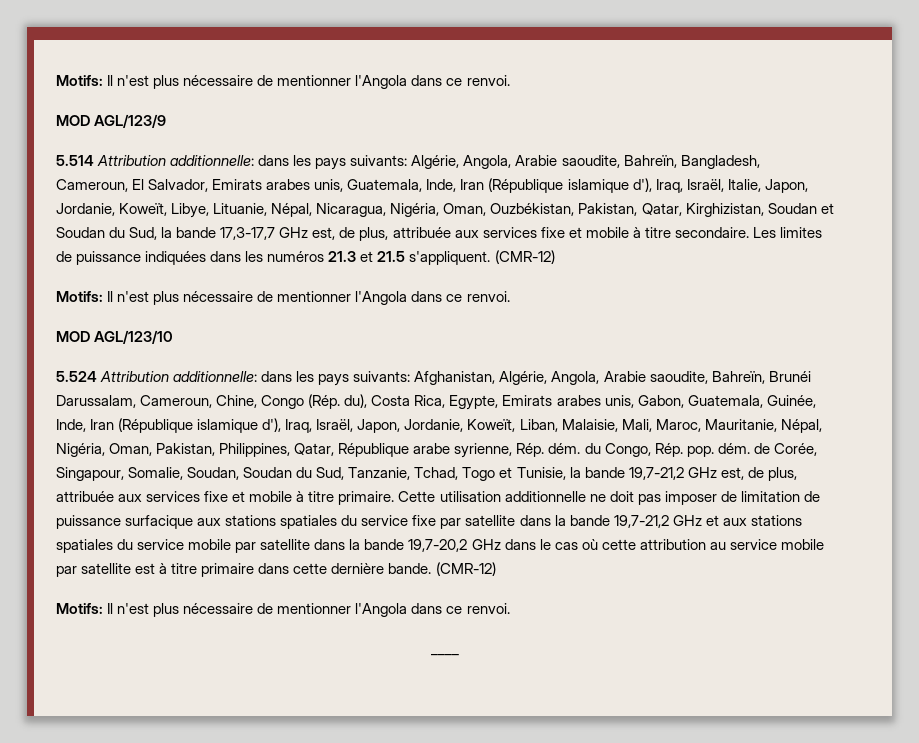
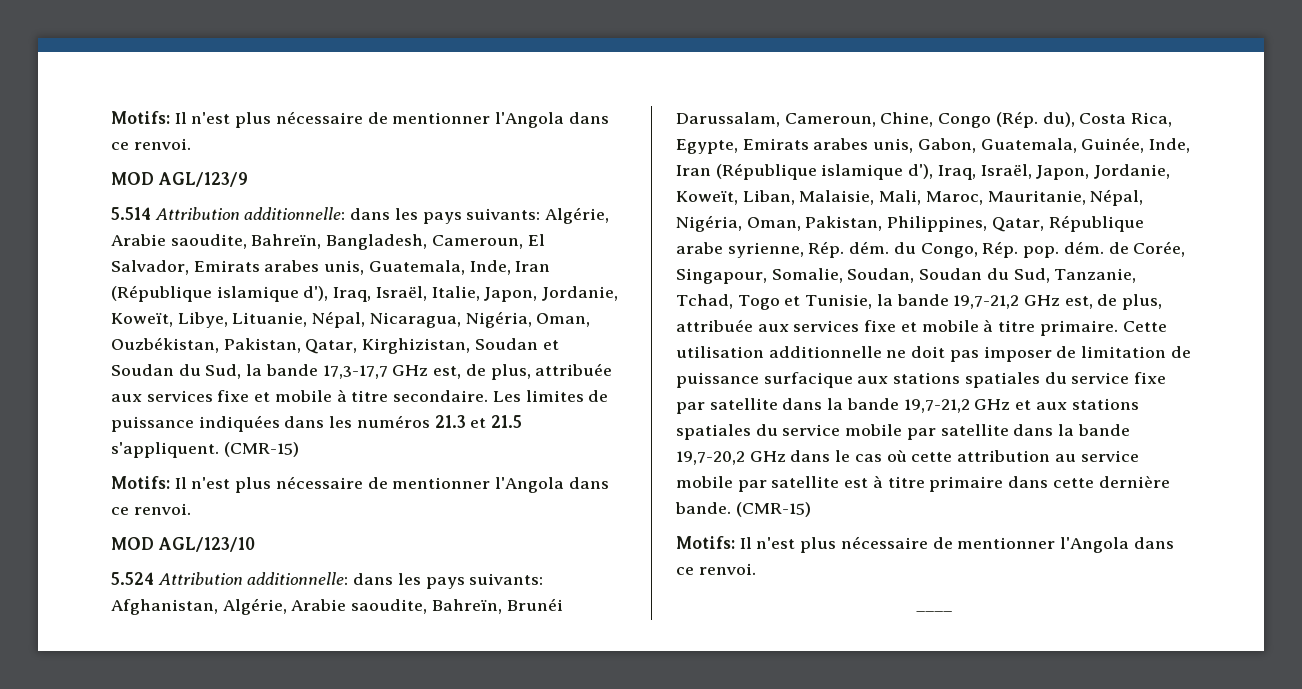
[463,155,512,169] Angola, -> (610, 215) none
[494,250,555,264] (CMR-12) -> [223,442,299,457] (CMR-15)
[551,371,600,385] Angola, -> (287, 606) none
[435,562,496,576] (CMR-12) -> [735,502,811,517] (CMR-15)

